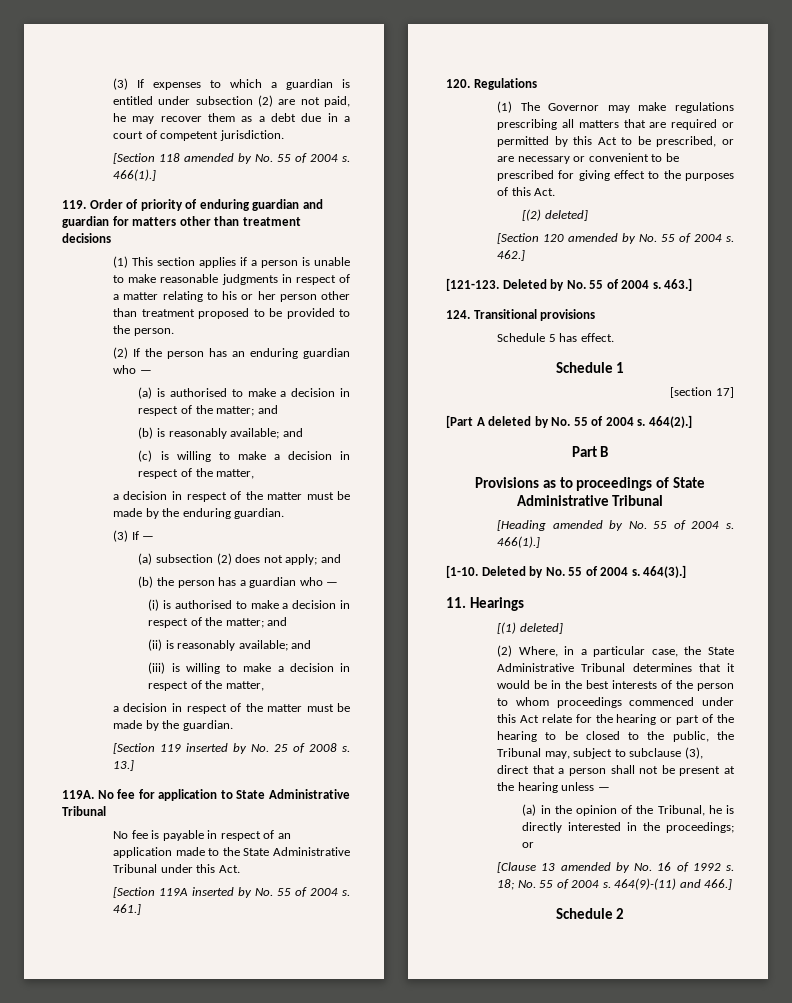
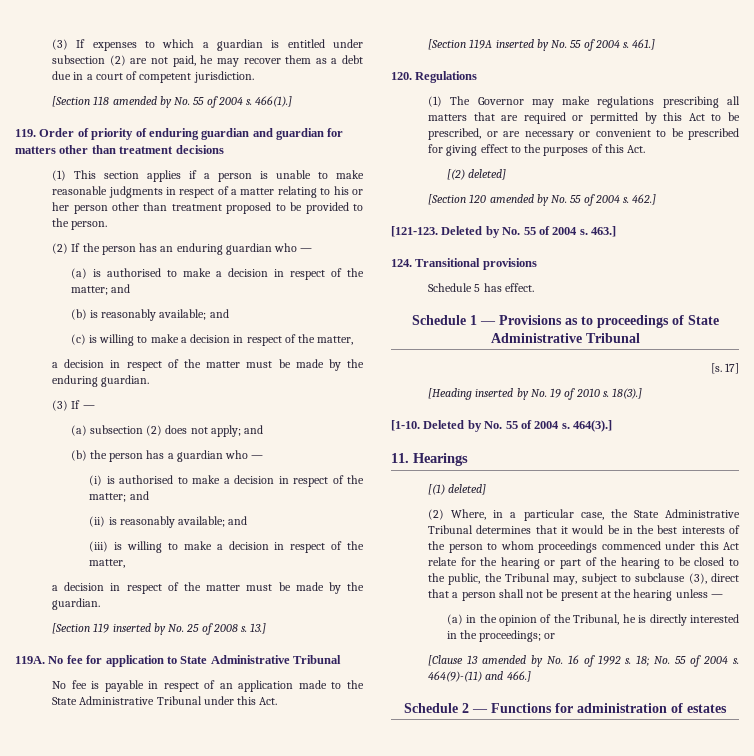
[670,387,734,398] [446,415,692,428] [571,446,609,457] // [section 17] // [Part A deleted by No. 55 of 2004 s. 464(2).] // Part B // -> [479,321,496,325] —
(664, 500) none -> [710,363,739,374] // [s. 17]
[552,520,734,531] [496,536,540,548] amended by No. 55 of 2004 s. 466(1).] -> [475,388,643,400] inserted by No. 19 of 2010 s. 18(3).]
(625, 913) none -> [472,703,727,713] — Functions for administration of estates

